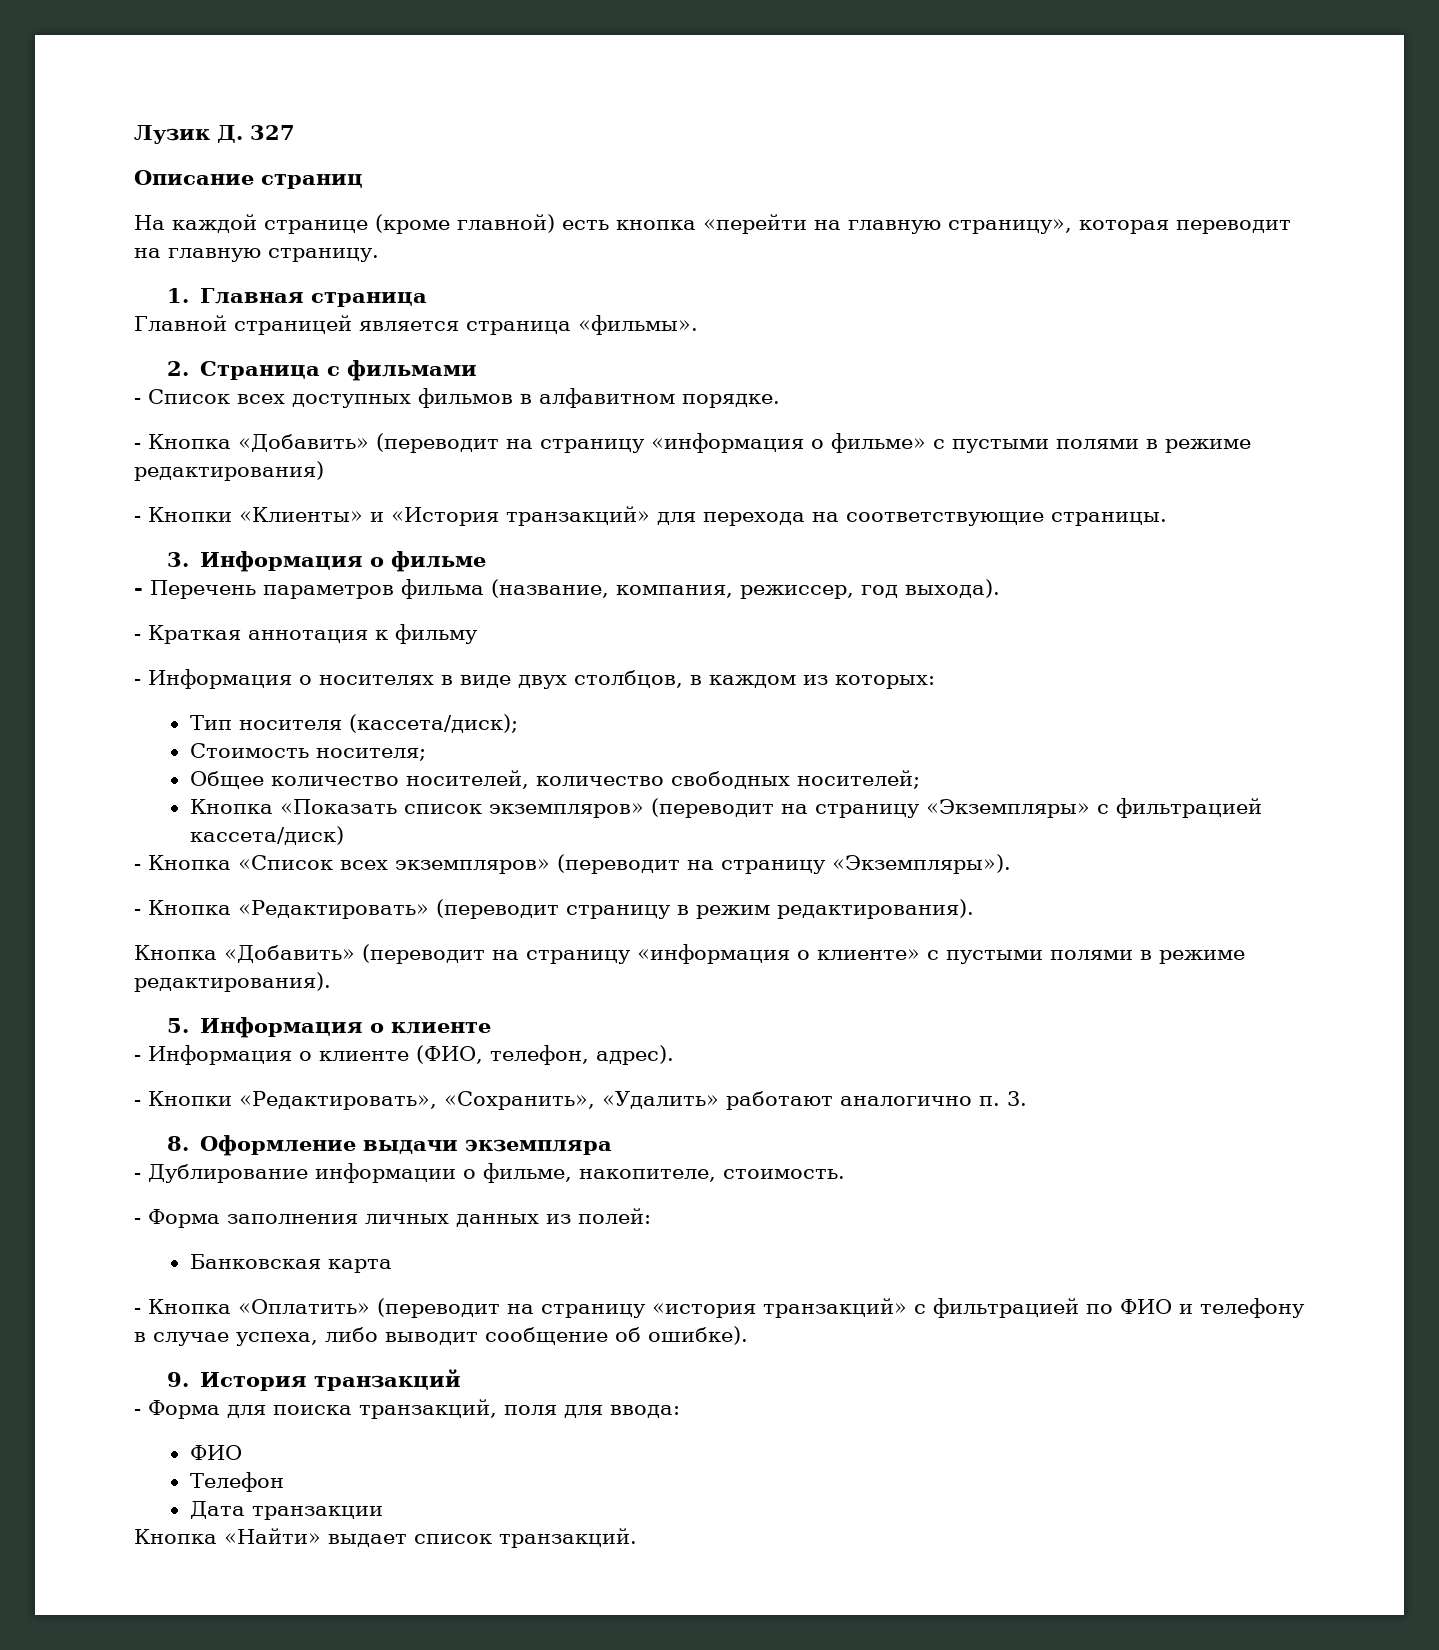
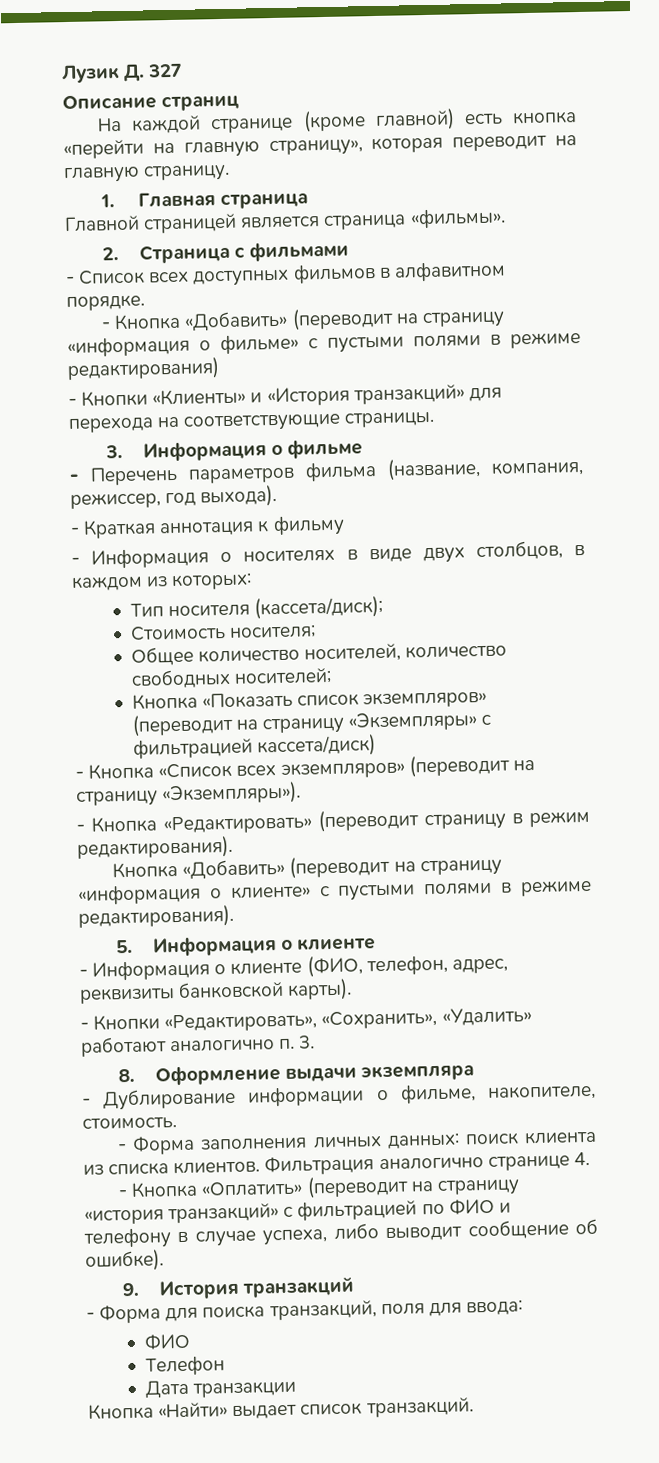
[596,1045,674,1065] адрес). -> [451,958,508,974] [79,978,353,1004] адрес, реквизиты банковской карты).
[456,1208,651,1227] [189,1254,392,1273] данных из полей: // Банковская карта -> [386,1130,597,1149] [83,1152,590,1176] данных: поиск клиента из списка клиентов. Фильтрация аналогично странице 4.

